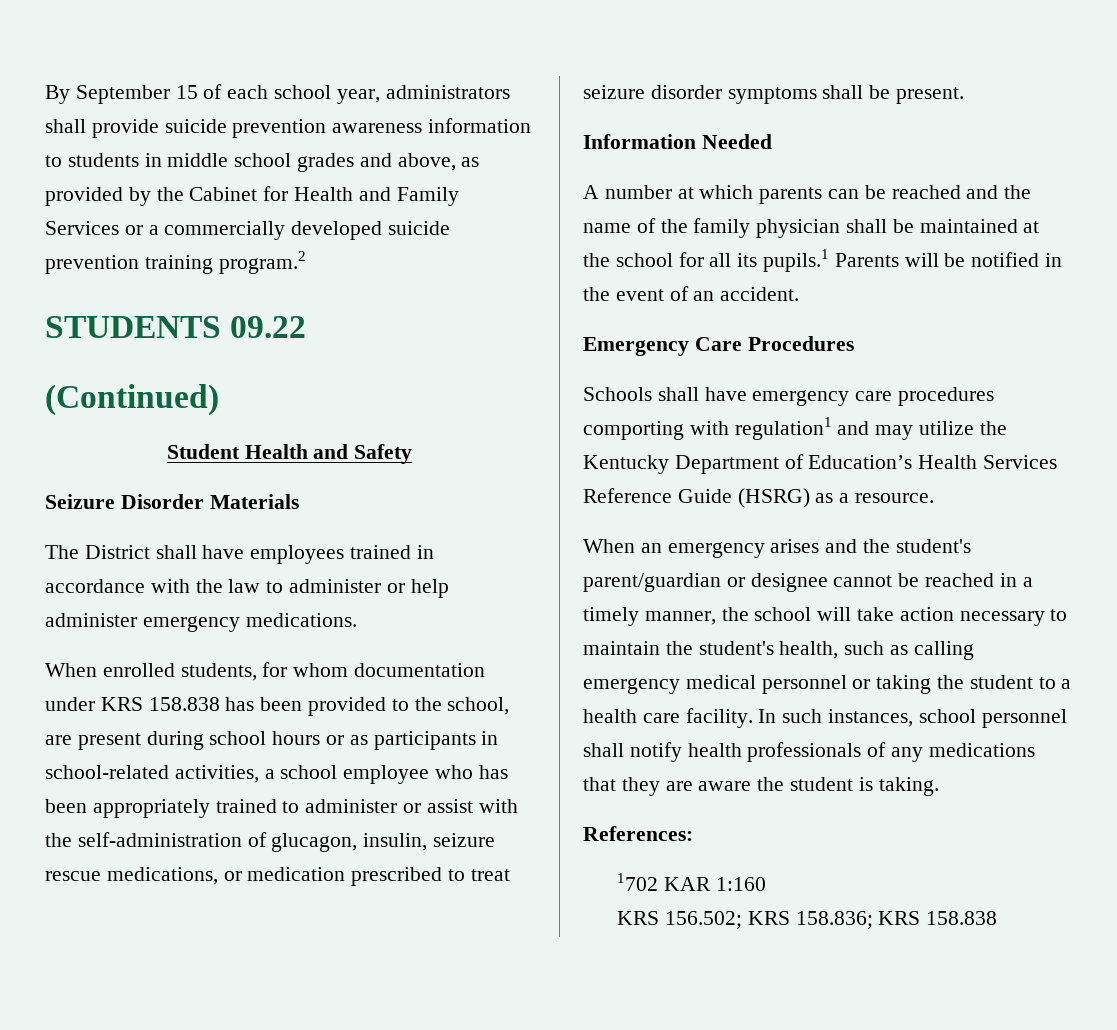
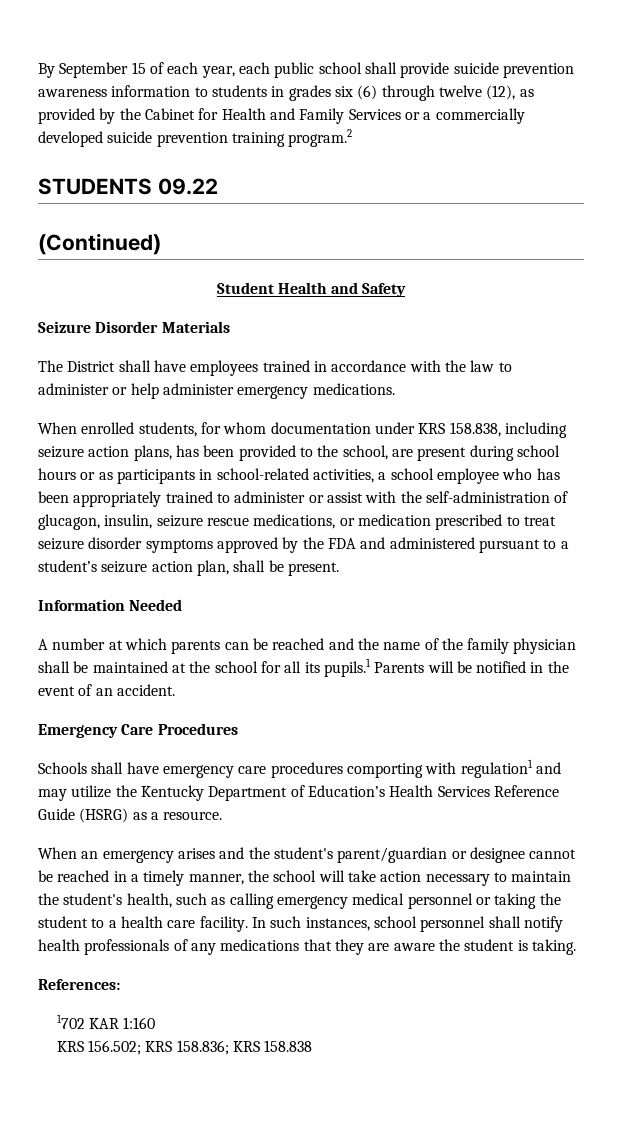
[274,85,510,104] school year, administrators -> [201,62,362,78] year, each public school
[167,153,456,172] middle school grades and above, -> [288,85,516,101] grades six (6) through twelve (12),
[148,697,220,711] 158.838 -> [449,422,567,438] [38,445,172,461] 158.838, including seizure action plans,
(817, 95) none -> [216,537,569,553] [38,560,229,576] approved by the FDA and administered pursuant to a student’s seizure action plan,

